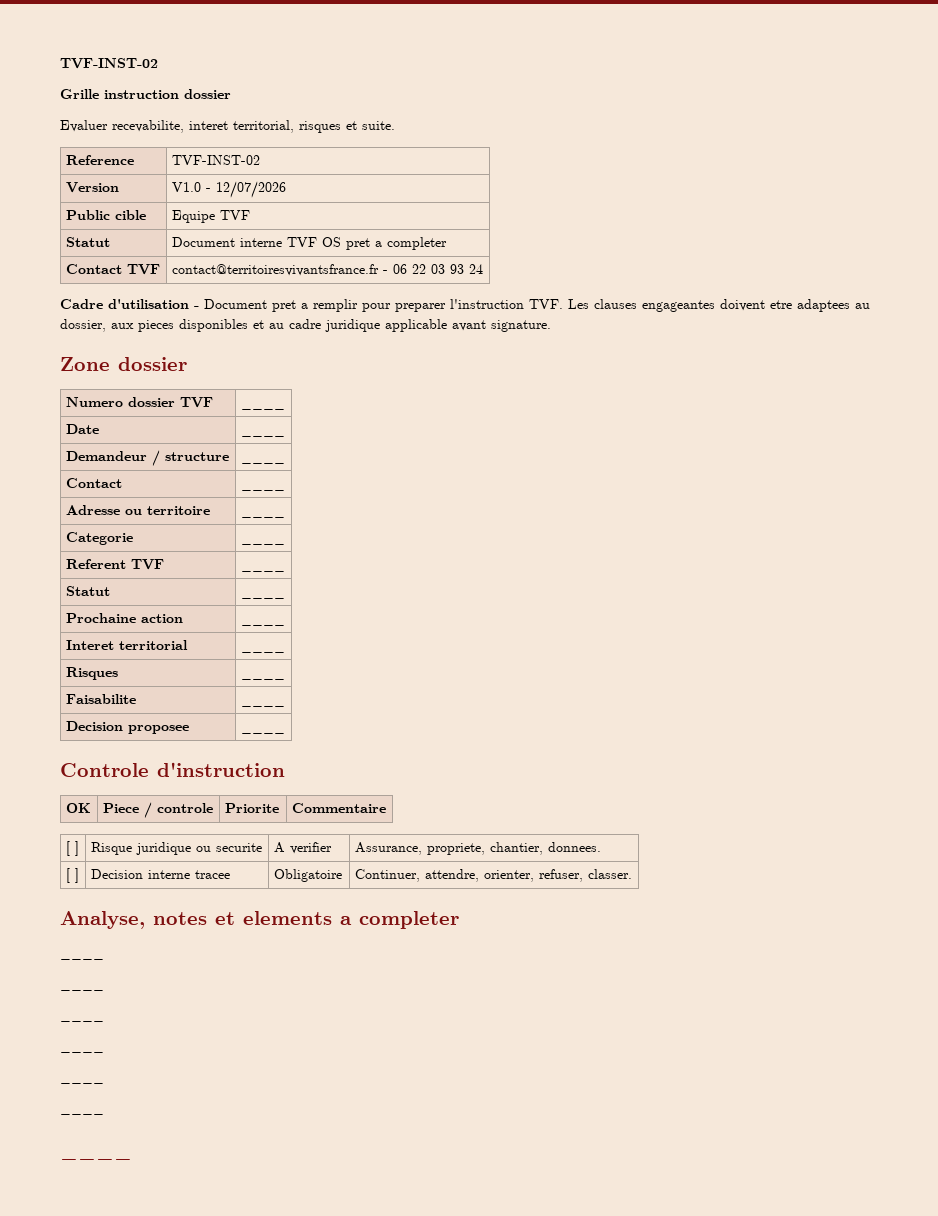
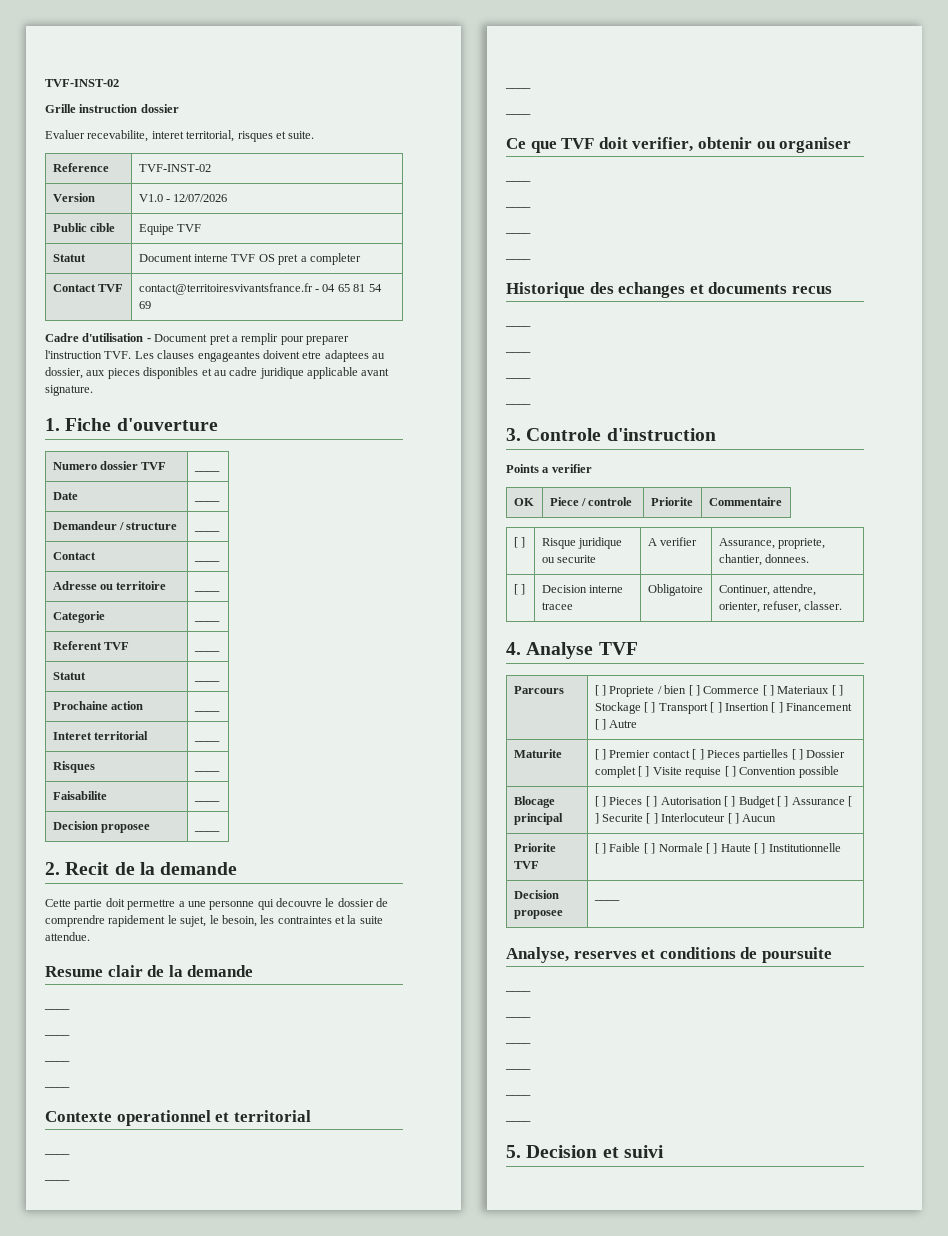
[392,264,483,274] 06 22 03 93 24 -> [322,284,382,292] [138,301,151,309] 04 65 81 54 69
[60,357,187,371] Zone dossier -> [45,418,218,431] 1. Fiche d'ouverture
(285, 732) none -> [45,862,238,875] [45,898,389,910] [45,915,383,927] [45,932,90,941] [45,965,254,977] [44,1008,70,1010] [44,1034,70,1036] [44,1060,70,1062] [44,1086,70,1088] [45,1110,311,1126] [44,1153,70,1155] [44,1179,70,1181] [505,87,531,89] [505,113,531,115] [506,137,852,153] [505,180,531,182] [505,206,531,208] [505,232,531,234] [505,258,531,260] [506,282,832,298] [505,325,531,327] [505,351,531,353] [505,377,531,379] [505,403,531,405] [506,428,521,441] 2. Recit de la demande // Cette partie doit permettre a une personne qui decouvre le dossier de comprendre rapidement le sujet, le besoin, les contraintes et la suite attendue. // Resume clair de la demande // ____ // ____ // ____ // ____ // Contexte operationnel et territorial // ____ // ____ // ____ // ____ // Ce que TVF doit verifier, obtenir ou organiser // ____ // ____ // ____ // ____ // Historique des echanges et documents recus // ____ // ____ // ____ // ____ // 3.
(285, 769) none -> [506,464,592,473] // Points a verifier
[60,911,459,929] Analyse, notes et elements a completer -> [506,642,638,659] [513,686,564,694] [594,685,844,697] [594,702,852,714] [594,719,638,730] [513,749,562,758] [594,749,846,761] [594,766,839,778] [513,796,555,808] [513,813,563,825] [594,796,853,808] [594,813,777,824] [513,843,556,852] [513,861,539,869] [594,843,841,854] [513,890,559,899] [513,910,563,919] [593,899,620,901] [506,947,832,963] 4. Analyse TVF // Parcours | [ ] Propriete / bien [ ] Commerce [ ] Materiaux [ ] Stockage [ ] Transport [ ] Insertion [ ] Financement [ ] Autre // Maturite | [ ] Premier contact [ ] Pieces partielles [ ] Dossier complet [ ] Visite requise [ ] Convention possible // Blocage principal | [ ] Pieces [ ] Autorisation [ ] Budget [ ] Assurance [ ] Securite [ ] Interlocuteur [ ] Aucun // Priorite TVF | [ ] Faible [ ] Normale [ ] Haute [ ] Institutionnelle // Decision proposee | ____ // Analyse, reserves et conditions de poursuite
[60,1154,132,1160] ____ -> [506,1145,664,1158] 5. Decision et suivi

